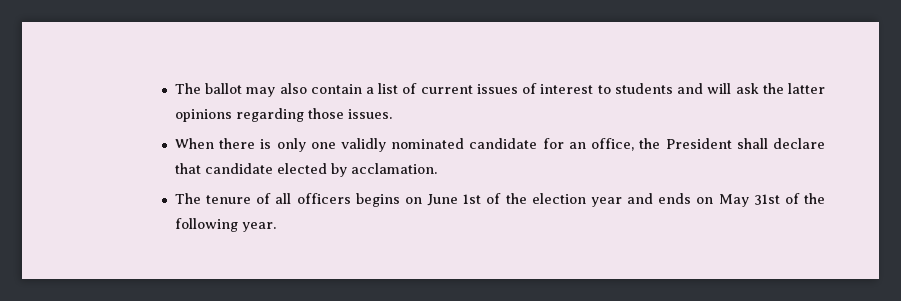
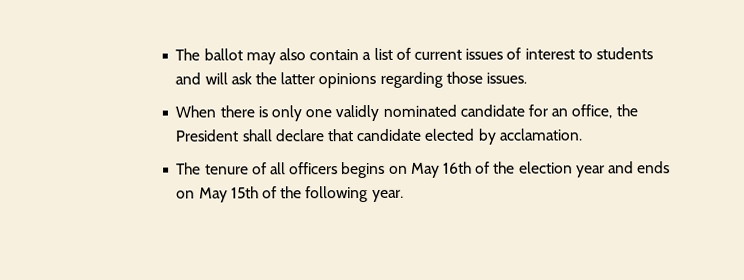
[427,194,482,206] June 1st -> [410,161,472,178] May 16th
[753,194,780,205] 31st -> [230,186,259,199] 15th

